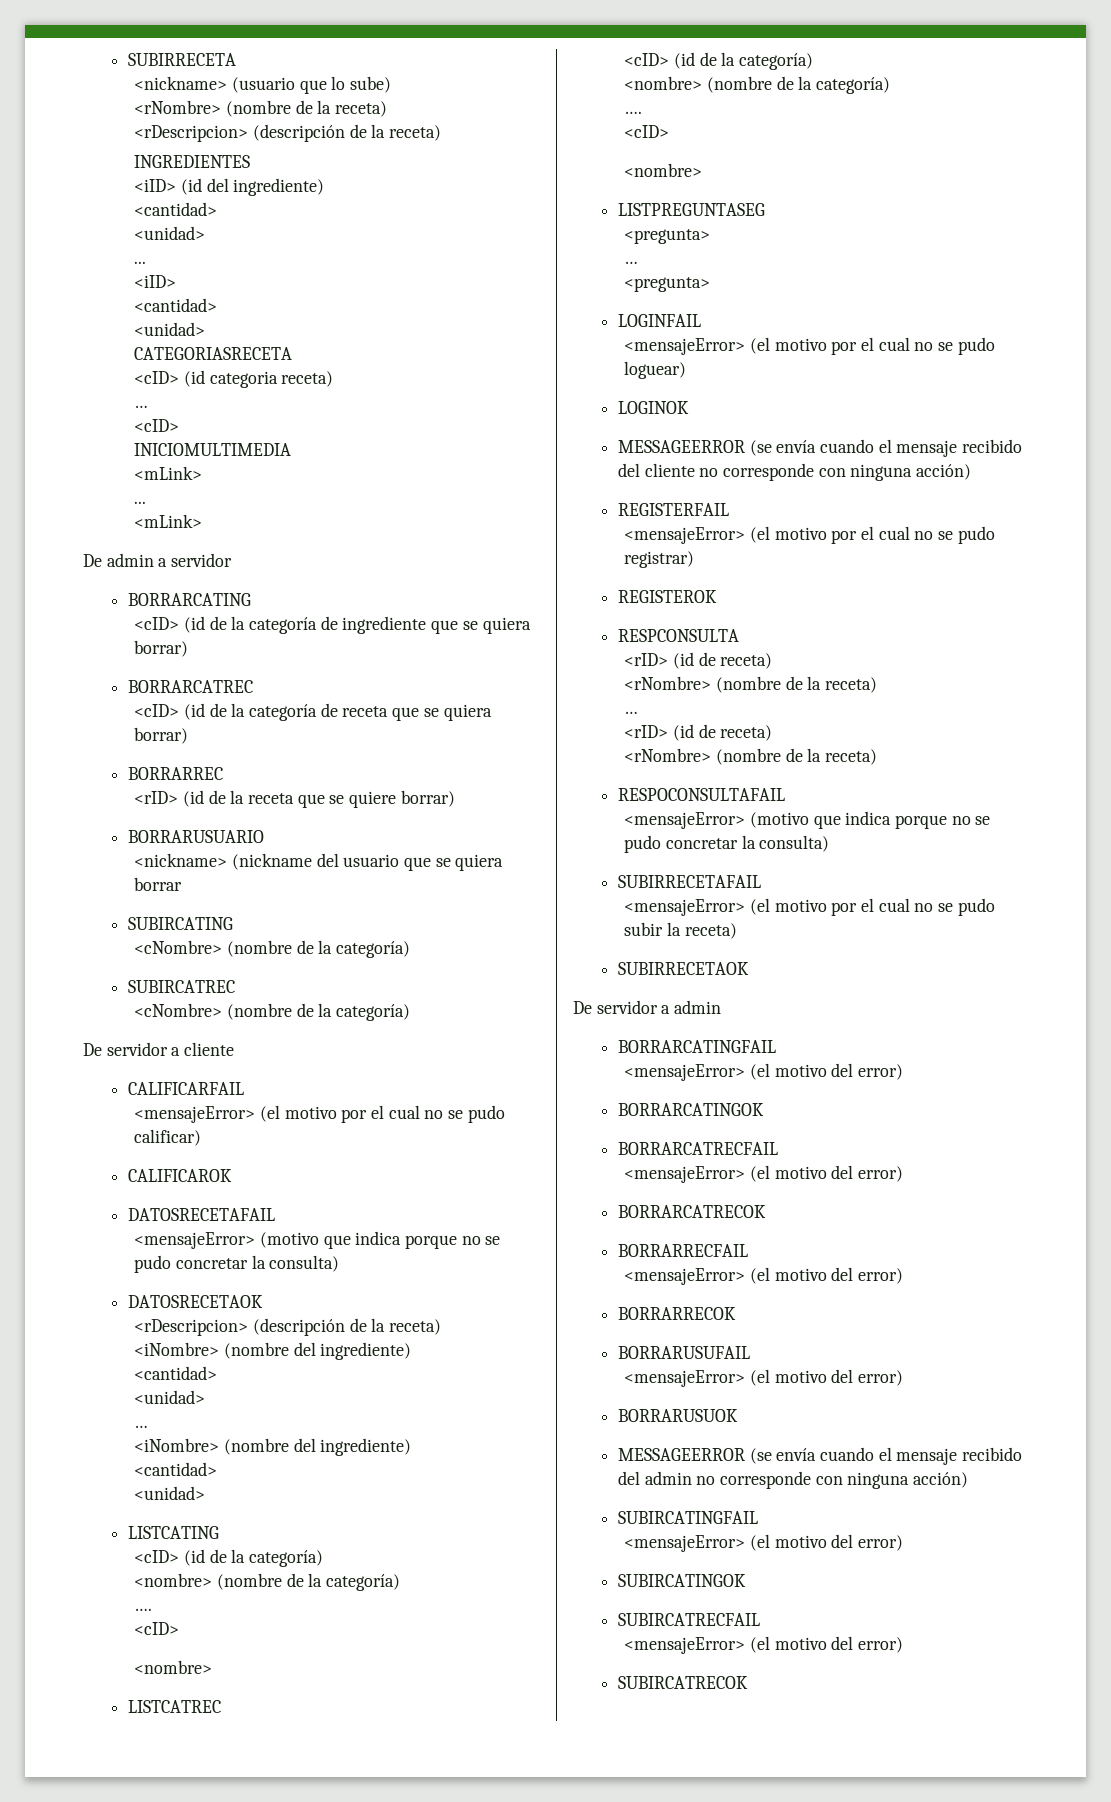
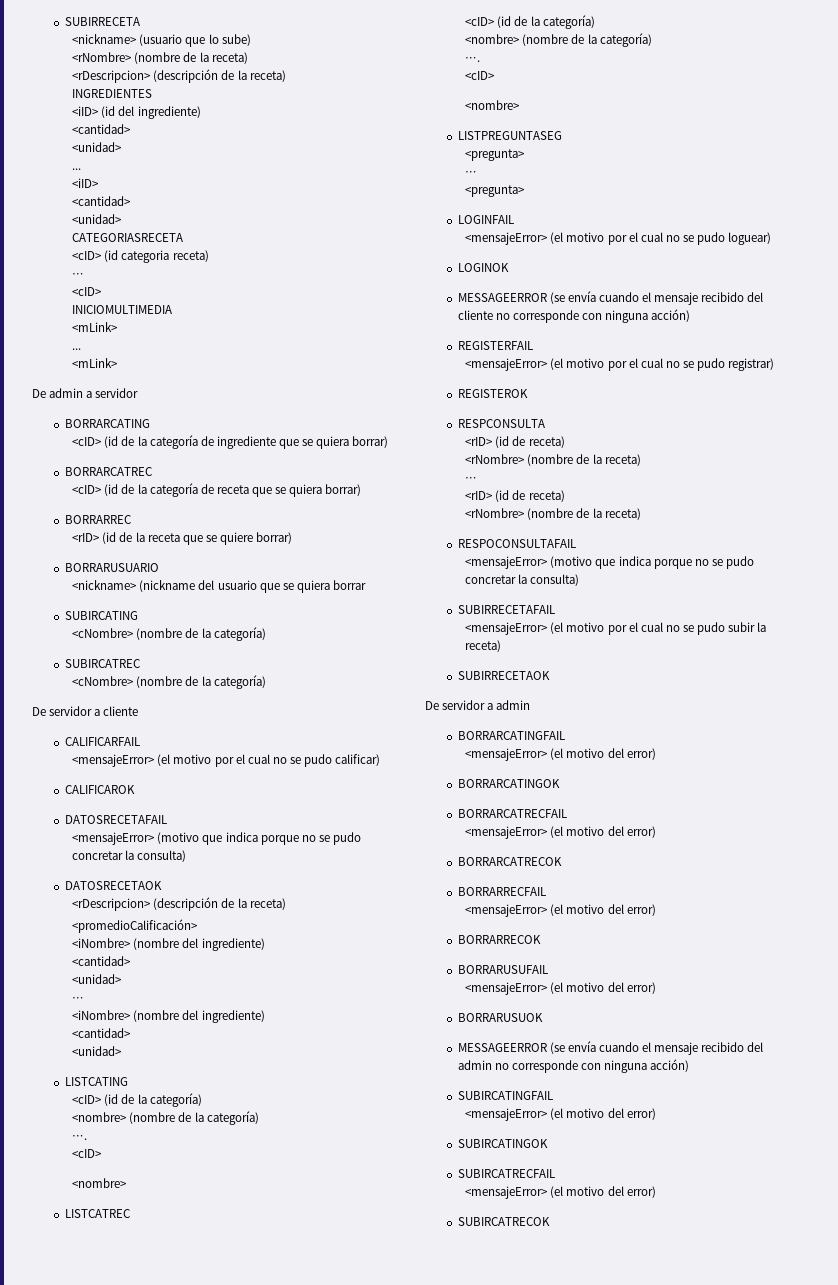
(442, 1327) none -> [72,919,198,933] // <promedioCalificación>

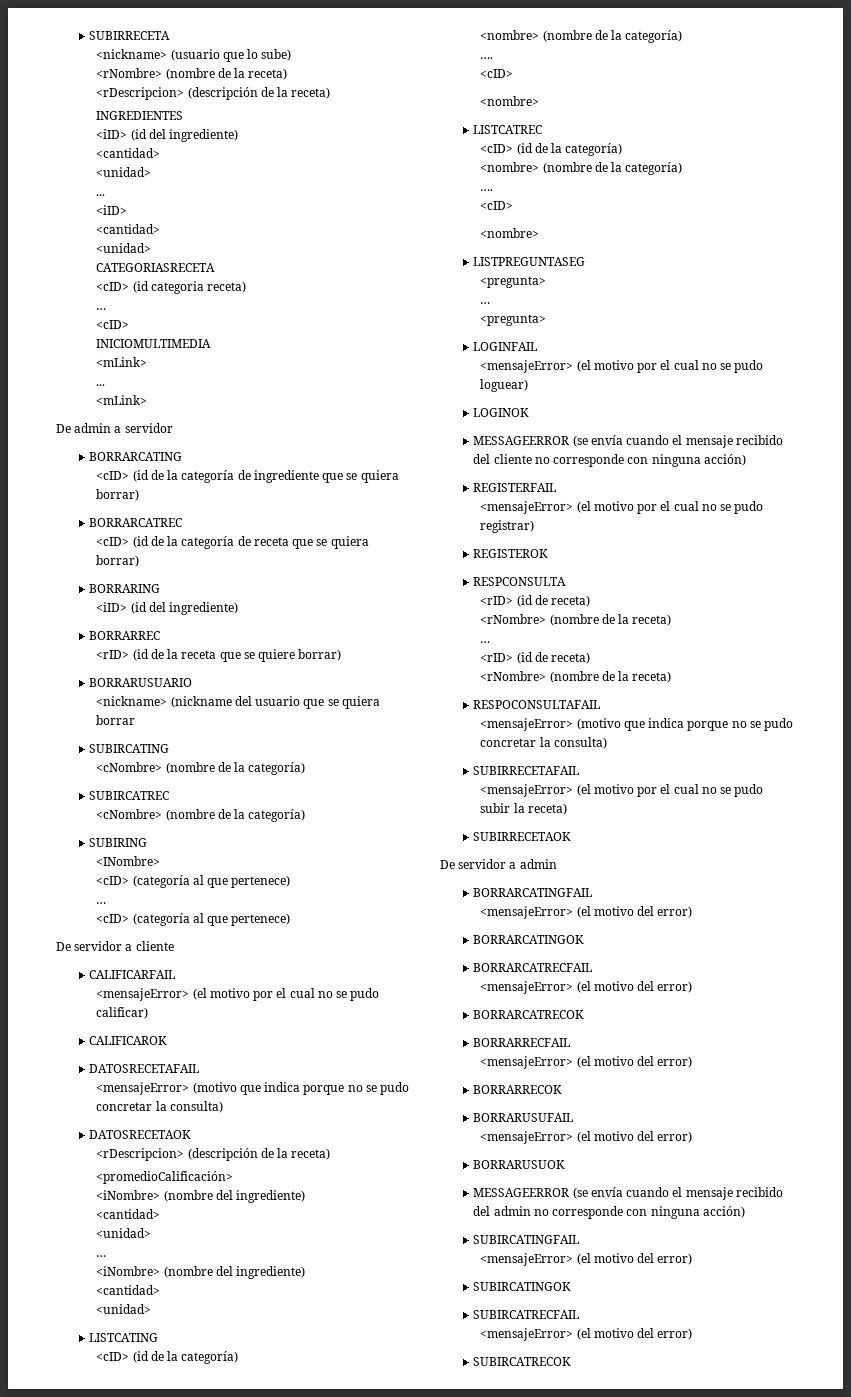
(362, 490) none -> [89,584,161,593] [96,602,239,615] // BORRARING // <iID> (id del ingrediente)
(266, 682) none -> [89,838,148,847] [96,856,161,866] [96,875,291,888] [96,902,107,904] [96,913,291,926] // SUBIRING // <INombre> // <cID> (categoría al que pertenece) // … // <cID> (categoría al que pertenece)

